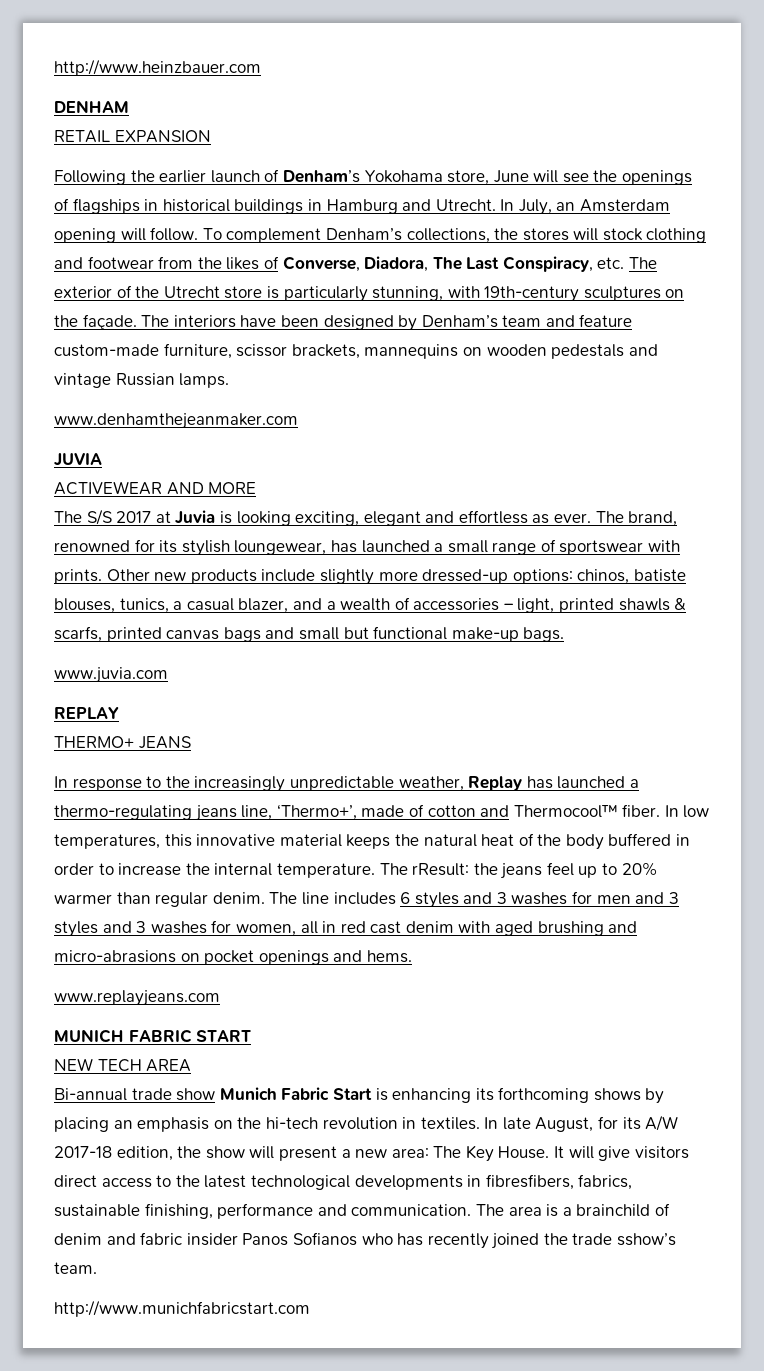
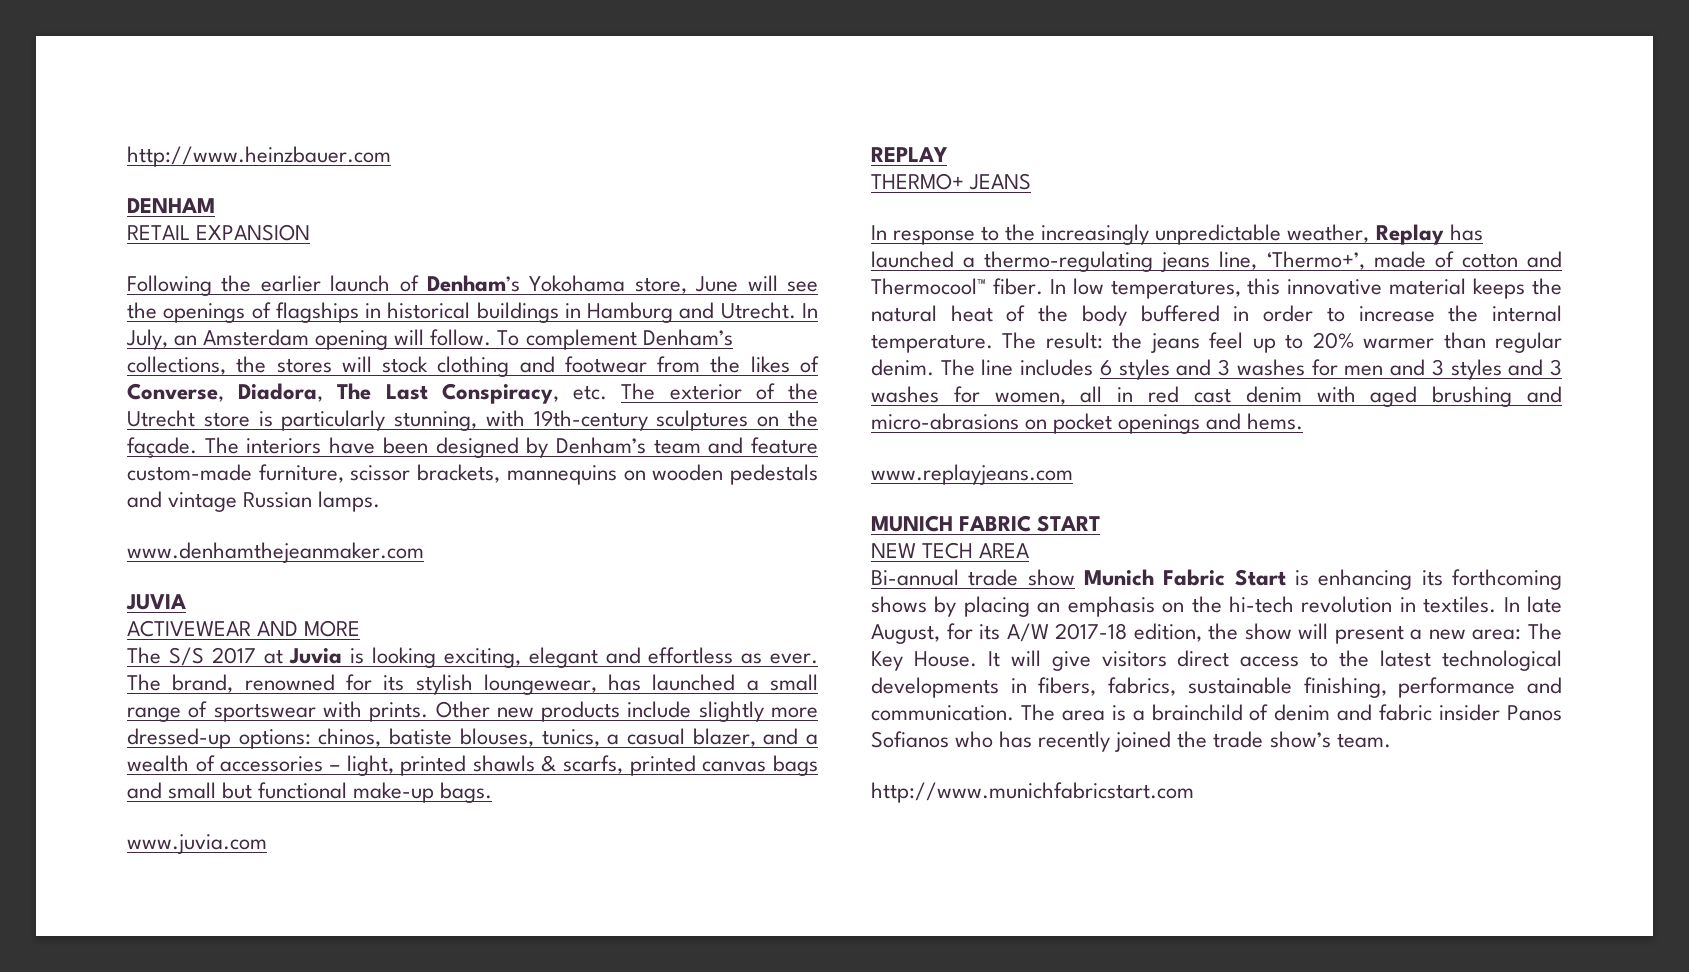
[412,863,470,876] rResult: -> [1045,332,1103,349] result:
[485,1174,574,1190] fibresfibers, -> [1038,677,1097,696] fibers,
[617,1233,677,1246] sshow’s -> [1269,731,1331,748] show’s

